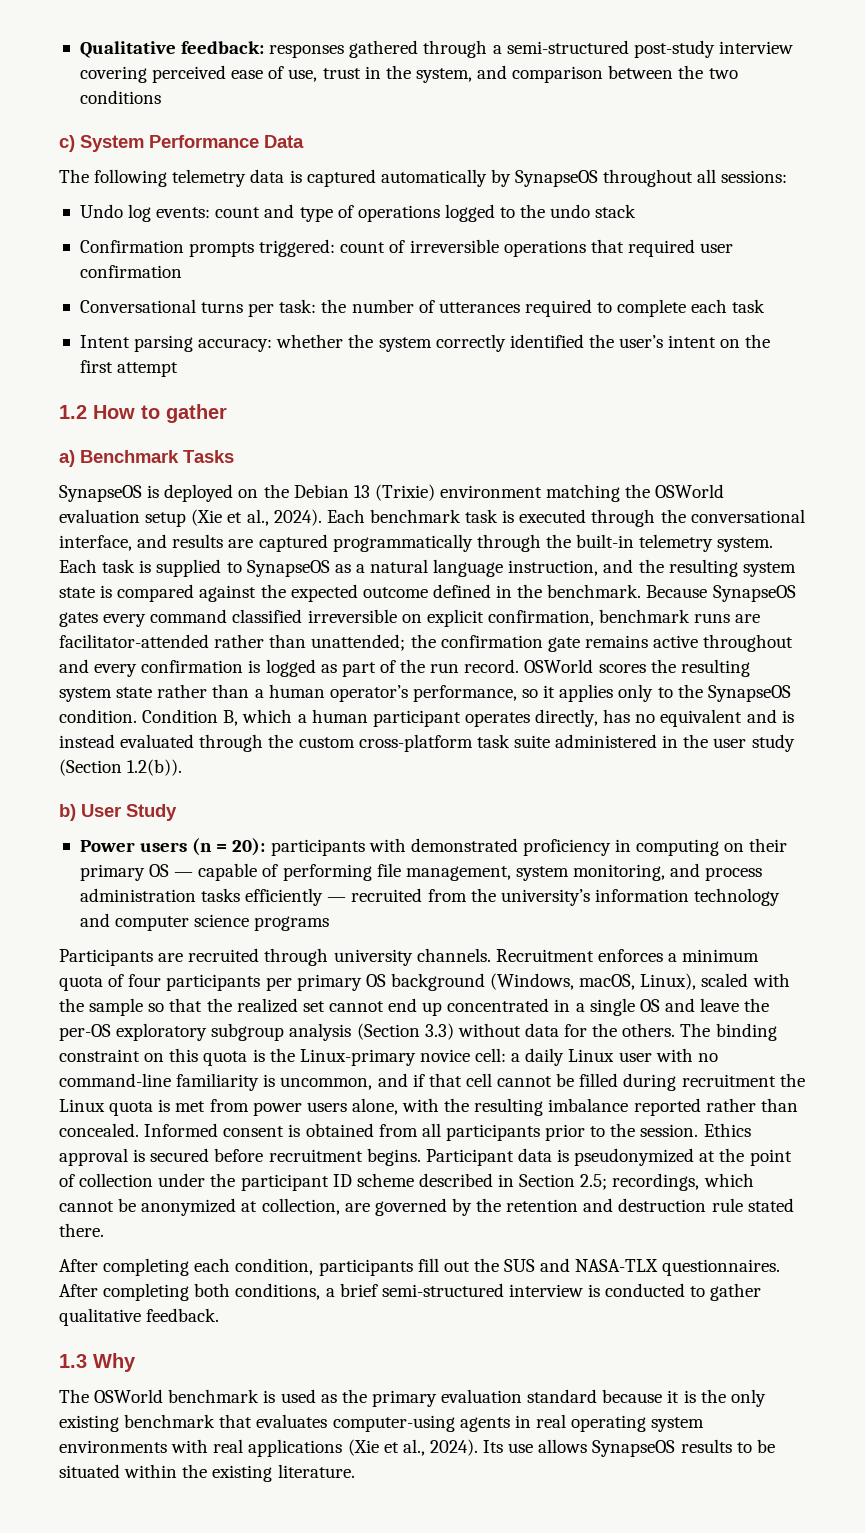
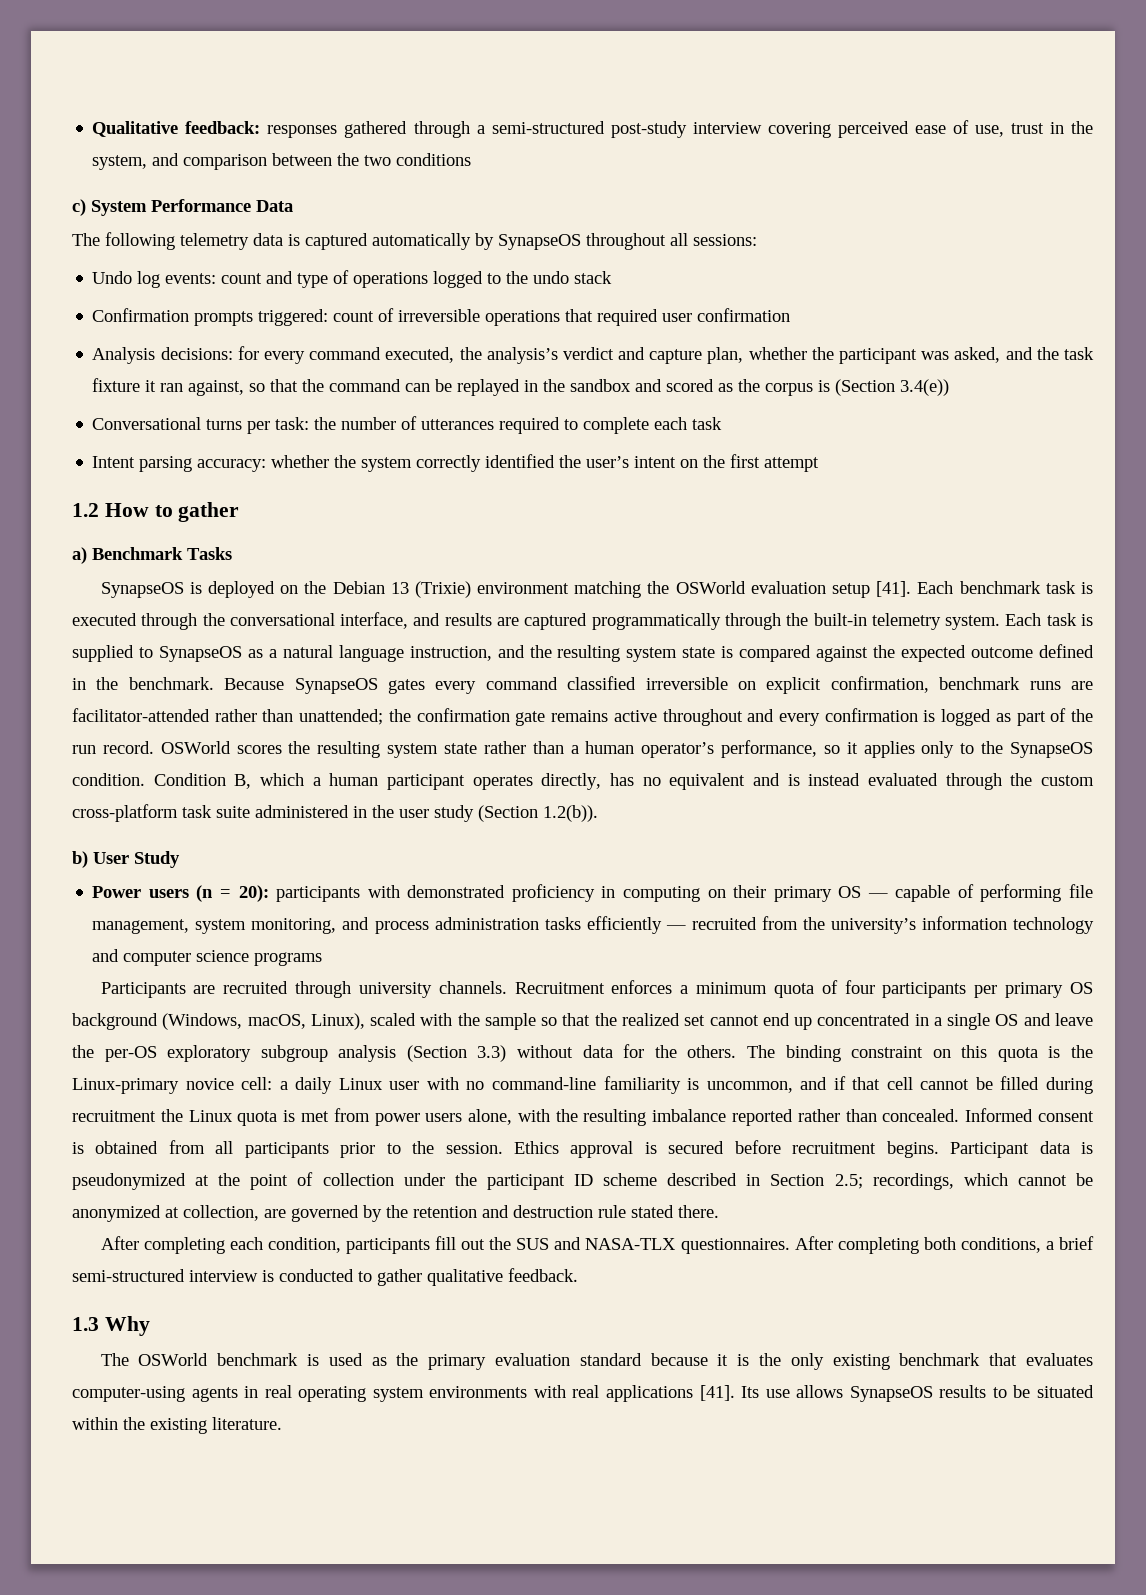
(182, 271) none -> [92,346,1095,364] [92,378,950,396] // Analysis decisions: for every command executed, the analysis’s verdict and capture plan, whether the participant was asked, and the task fixture it ran against, so that the command can be replayed in the sandbox and scored as the corpus is (Section 3.4(e))
[191,509,322,526] (Xie et al., 2024). -> [876,581,912,597] [41].
[347,1439,478,1456] (Xie et al., 2024). -> [699,1385,735,1401] [41].

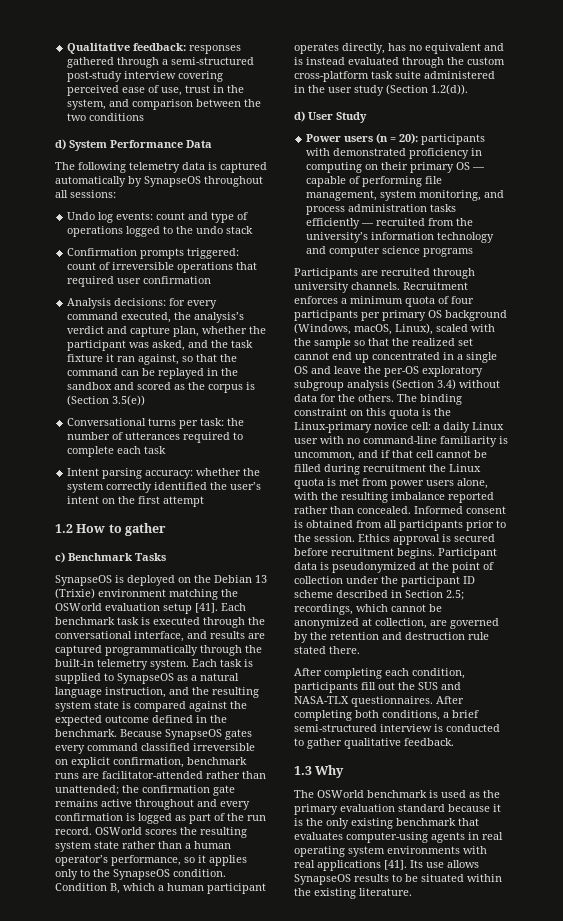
[72,199,86,216] c) -> [55,139,66,150] d)
[900,379,950,396] 3.4(e)) -> [112,395,146,406] 3.5(e))
[72,547,87,564] a) -> [55,552,65,563] c)
[543,805,598,822] [72,851,88,868] 1.2(b)). // b) -> [431,84,468,95] [294,111,305,122] 1.2(d)). // d)
[477,1045,507,1062] 3.3) -> [437,379,456,390] 3.4)

